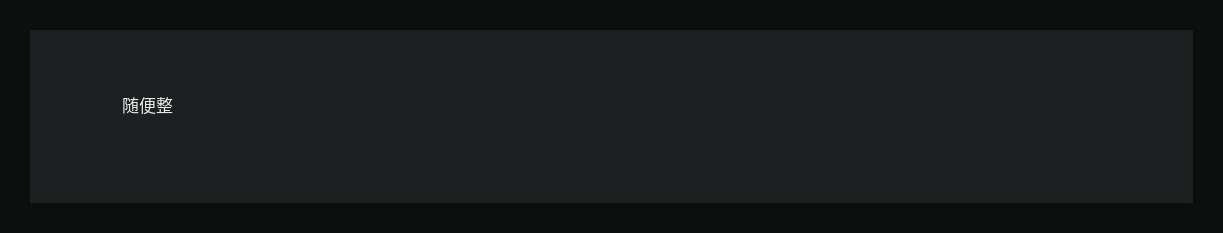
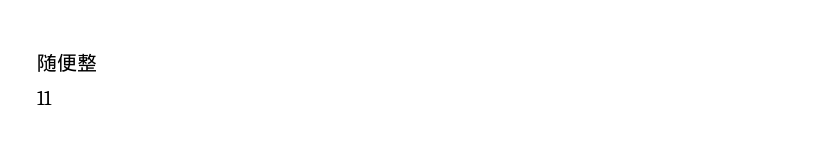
(173, 105) none -> [37,90,52,105] // 11

